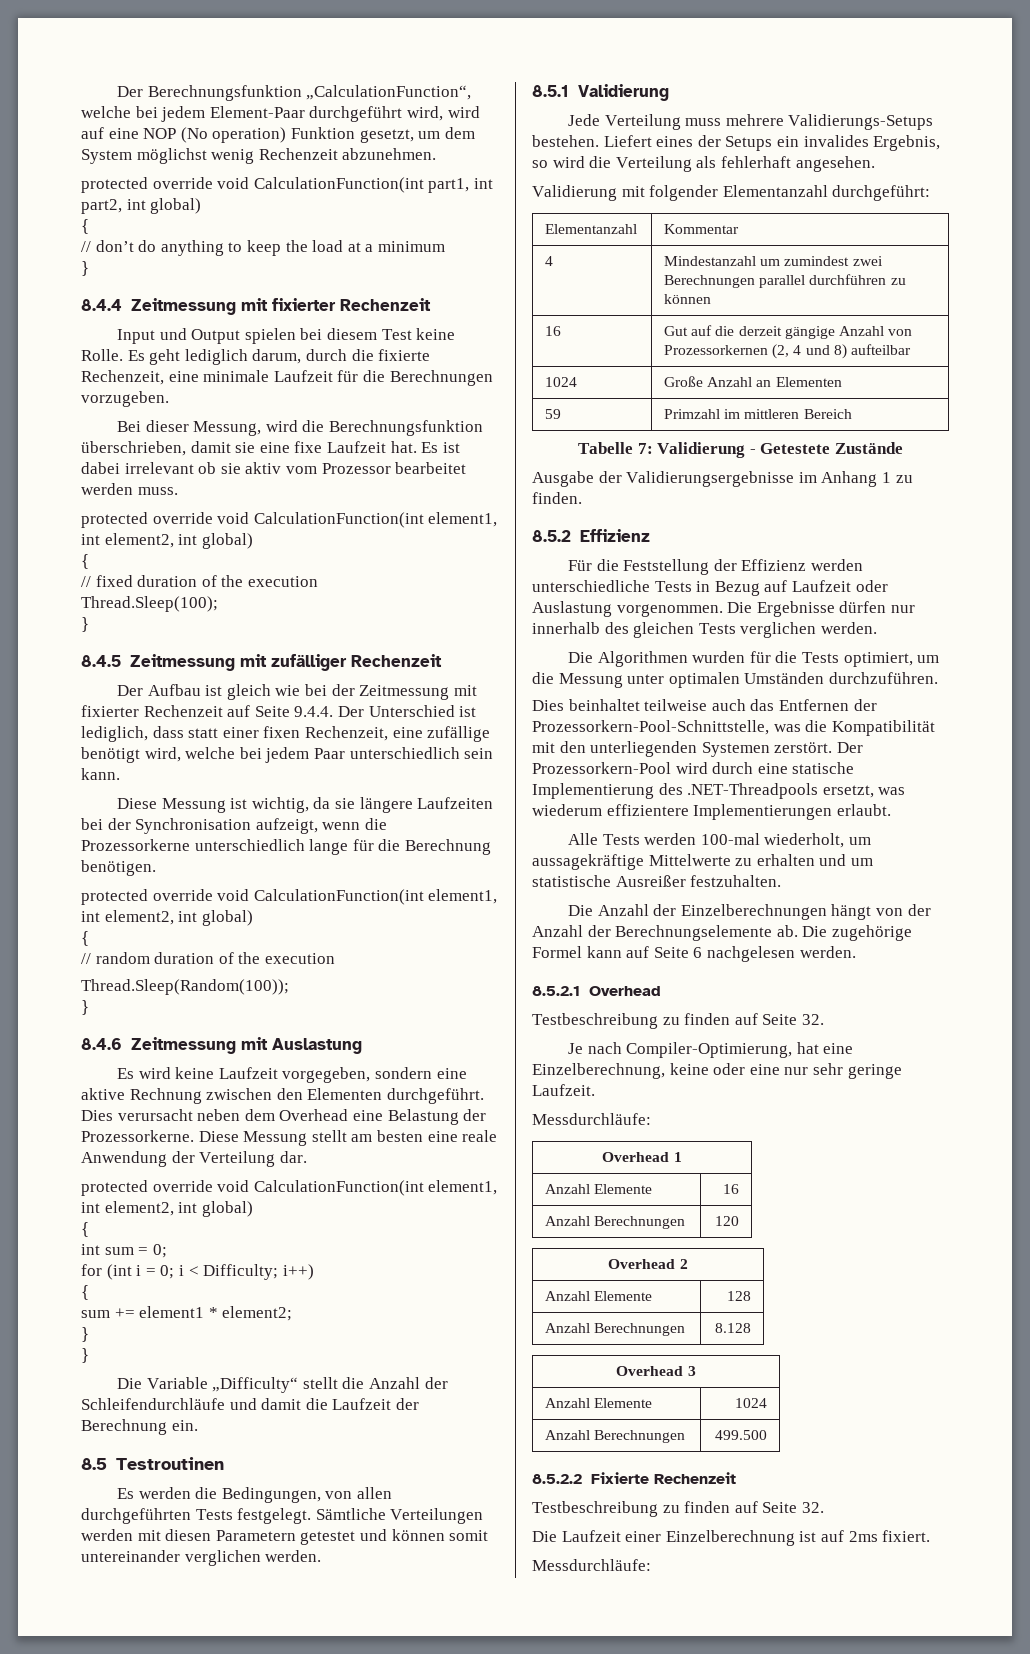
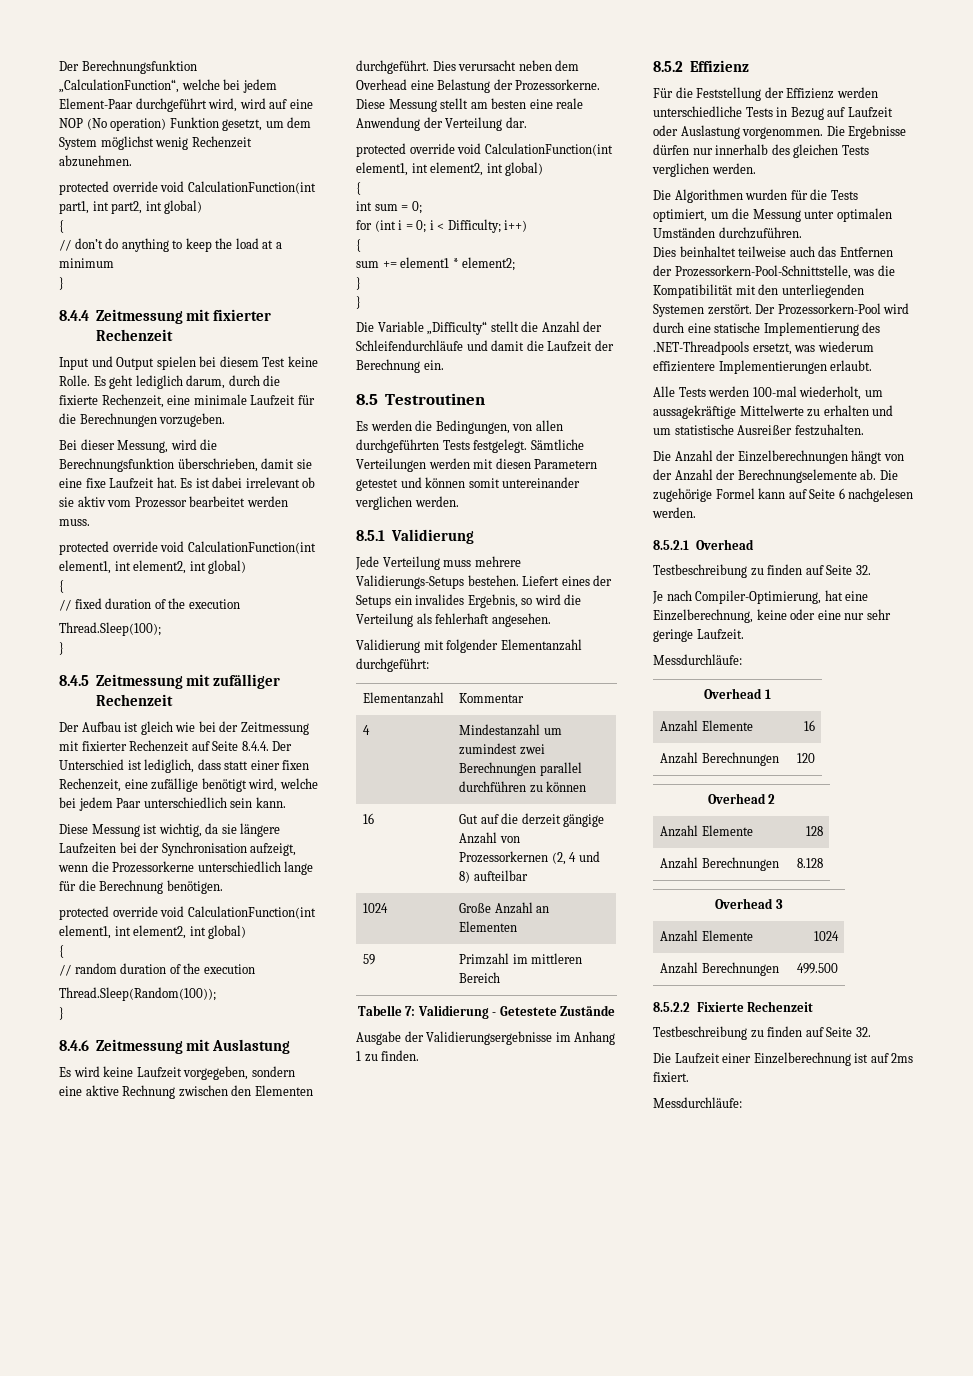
[294,706,334,717] 9.4.4. -> [241,741,269,751] 8.4.4.

